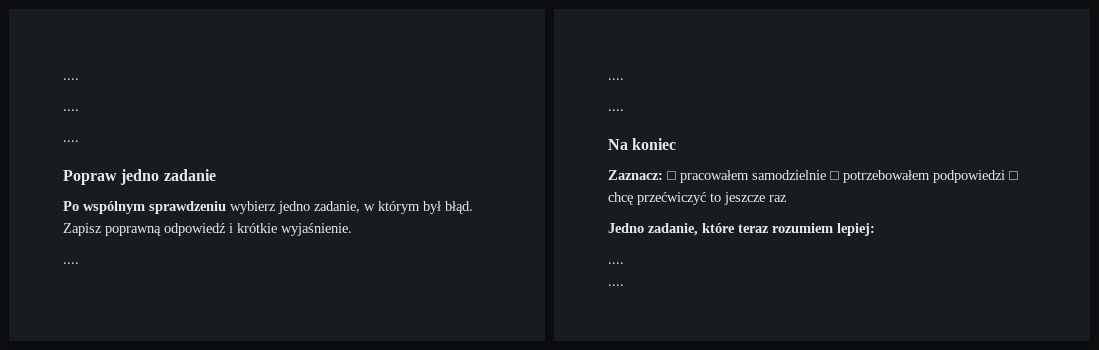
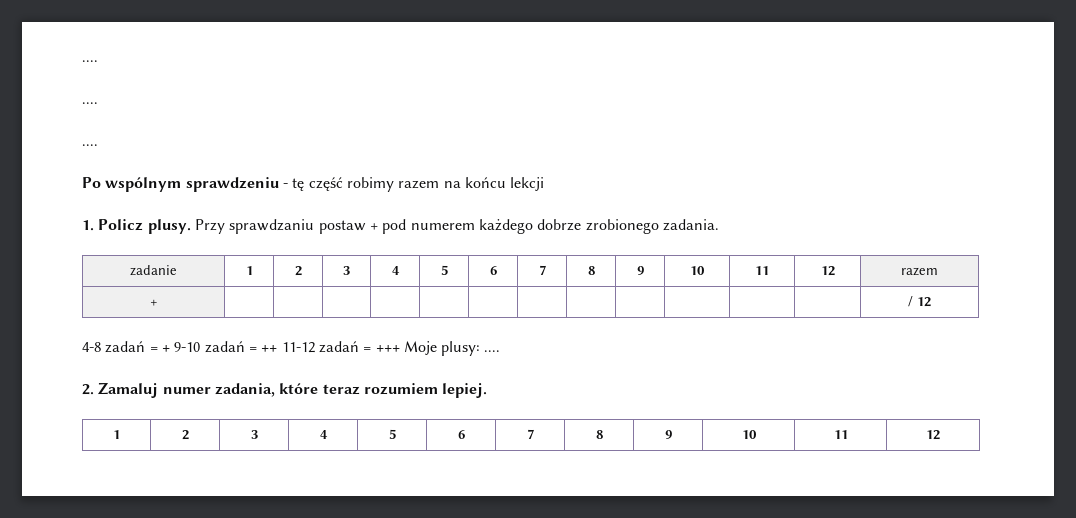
[63,78,79,80] [63,109,79,111] [63,140,79,142] [63,169,216,185] .... // .... // .... // Popraw jedno zadanie -> [82,60,98,62] [82,102,98,104] [82,144,98,146] .... // .... // ....
[230,201,473,214] [63,223,352,236] [63,262,79,264] [608,78,624,80] [608,109,624,111] [608,138,677,150] [608,170,1018,183] [608,192,787,205] [608,223,875,236] [608,262,624,264] [608,284,624,286] wybierz jedno zadanie, w którym był błąd. Zapisz poprawną odpowiedź i krótkie wyjaśnienie. // .... // .... // .... // Na koniec // Zaznacz: □ pracowałem samodzielnie □ potrzebowałem podpowiedzi □ chcę przećwiczyć to jeszcze raz // Jedno zadanie, które teraz rozumiem lepiej: // .... // .... -> [282,177,545,192] [82,219,719,234] [130,265,177,276] [245,266,253,275] [294,266,302,276] [343,266,350,275] [391,266,400,275] [440,265,448,275] [489,266,497,275] [538,265,546,275] [587,266,595,275] [636,266,644,275] [690,266,705,275] [755,266,769,275] [820,266,835,276] [901,267,938,276] [149,299,158,306] [908,296,931,307] [82,341,501,356] [82,382,488,398] [113,430,120,439] [181,430,189,440] [250,430,258,439] [319,430,328,439] [388,429,396,439] [457,430,465,439] [526,429,534,439] [595,430,603,439] [664,430,672,439] [741,430,757,439] [833,430,848,439] [926,430,940,440] - tę część robimy razem na końcu lekcji // 1. Policz plusy. Przy sprawdzaniu postaw + pod numerem każdego dobrze zrobionego zadania. // zadanie | 1 | 2 | 3 | 4 | 5 | 6 | 7 | 8 | 9 | 10 | 11 | 12 | razem // + | | | | | | | | | | | | | / 12 // 4-8 zadań = + 9-10 zadań = ++ 11-12 zadań = +++ Moje plusy: .... // 2. Zamaluj numer zadania, które teraz rozumiem lepiej. // 1 | 2 | 3 | 4 | 5 | 6 | 7 | 8 | 9 | 10 | 11 | 12

